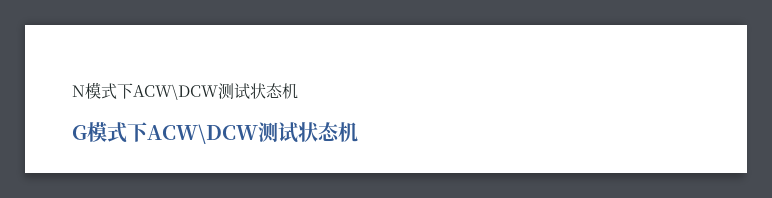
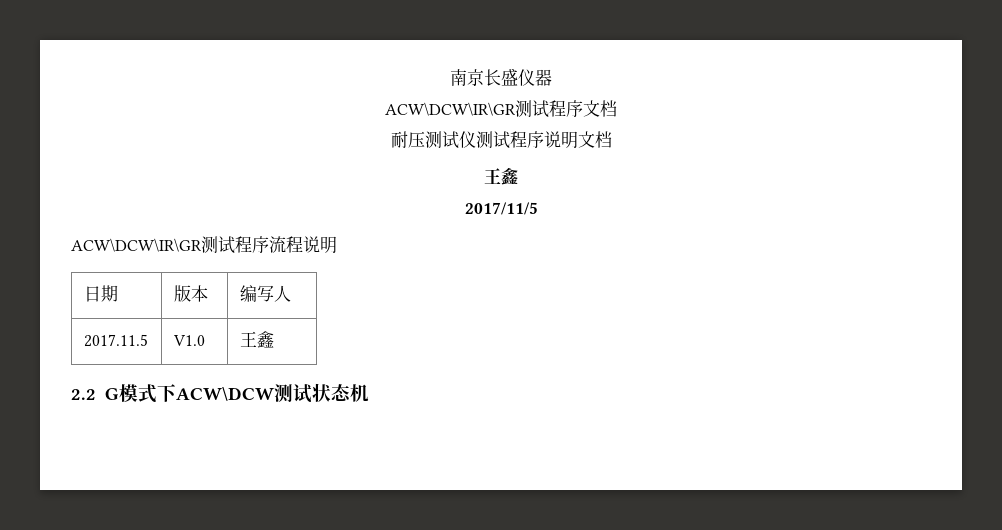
[72,82,298,100] N模式下ACW\DCW测试状态机 // -> [450,69,552,86] [385,100,617,118] [390,131,612,149] [484,167,518,185] [464,202,538,215] [71,236,337,254] [83,285,118,302] [173,285,208,302] [239,285,291,302] [83,334,148,347] [172,335,205,346] [239,331,274,348] [71,389,96,400] 南京长盛仪器 // ACW\DCW\IR\GR测试程序文档 // 耐压测试仪测试程序说明文档 // 王鑫 // 2017/11/5 // ACW\DCW\IR\GR测试程序流程说明 // 日期 | 版本 | 编写人 // 2017.11.5 | V1.0 | 王鑫 // 2.2

